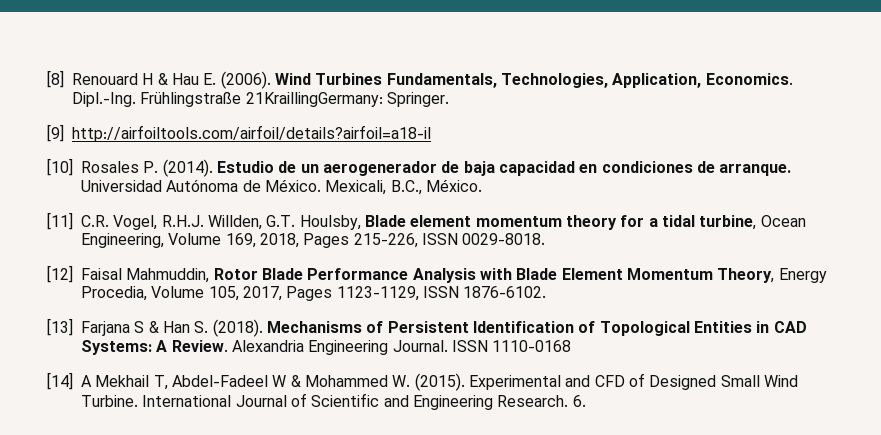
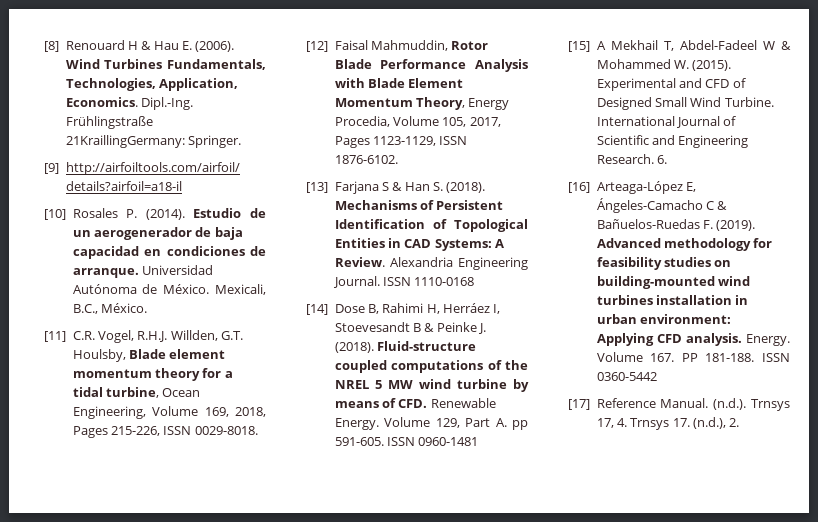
(74, 381) none -> [334,303,501,314] [334,322,487,334] [334,341,476,353] [334,360,528,373] [334,379,529,392] [334,398,496,408] [334,417,528,430] [334,437,479,446] [568,41,591,52] Dose B, Rahimi H, Herráez I, Stoevesandt B & Peinke J. (2018). Fluid-structure coupled computations of the NREL 5 MW wind turbine by means of CFD. Renewable Energy. Volume 129, Part A. pp 591-605. ISSN 0960-1481 // [15]
(586, 401) none -> [568,181,696,194] [596,198,728,213] [596,219,756,231] [596,238,773,251] [596,257,732,270] [596,276,750,289] [596,295,749,305] [596,314,731,324] [596,333,790,346] [596,352,790,362] [596,372,657,381] [568,398,790,411] [596,417,740,430] // [16] Arteaga-López E, Ángeles-Camacho C & Bañuelos-Ruedas F. (2019). Advanced methodology for feasibility studies on building-mounted wind turbines installation in urban environment: Applying CFD analysis. Energy. Volume 167. PP 181-188. ISSN 0360-5442 // [17] Reference Manual. (n.d.). Trnsys 17, 4. Trnsys 17. (n.d.), 2.

